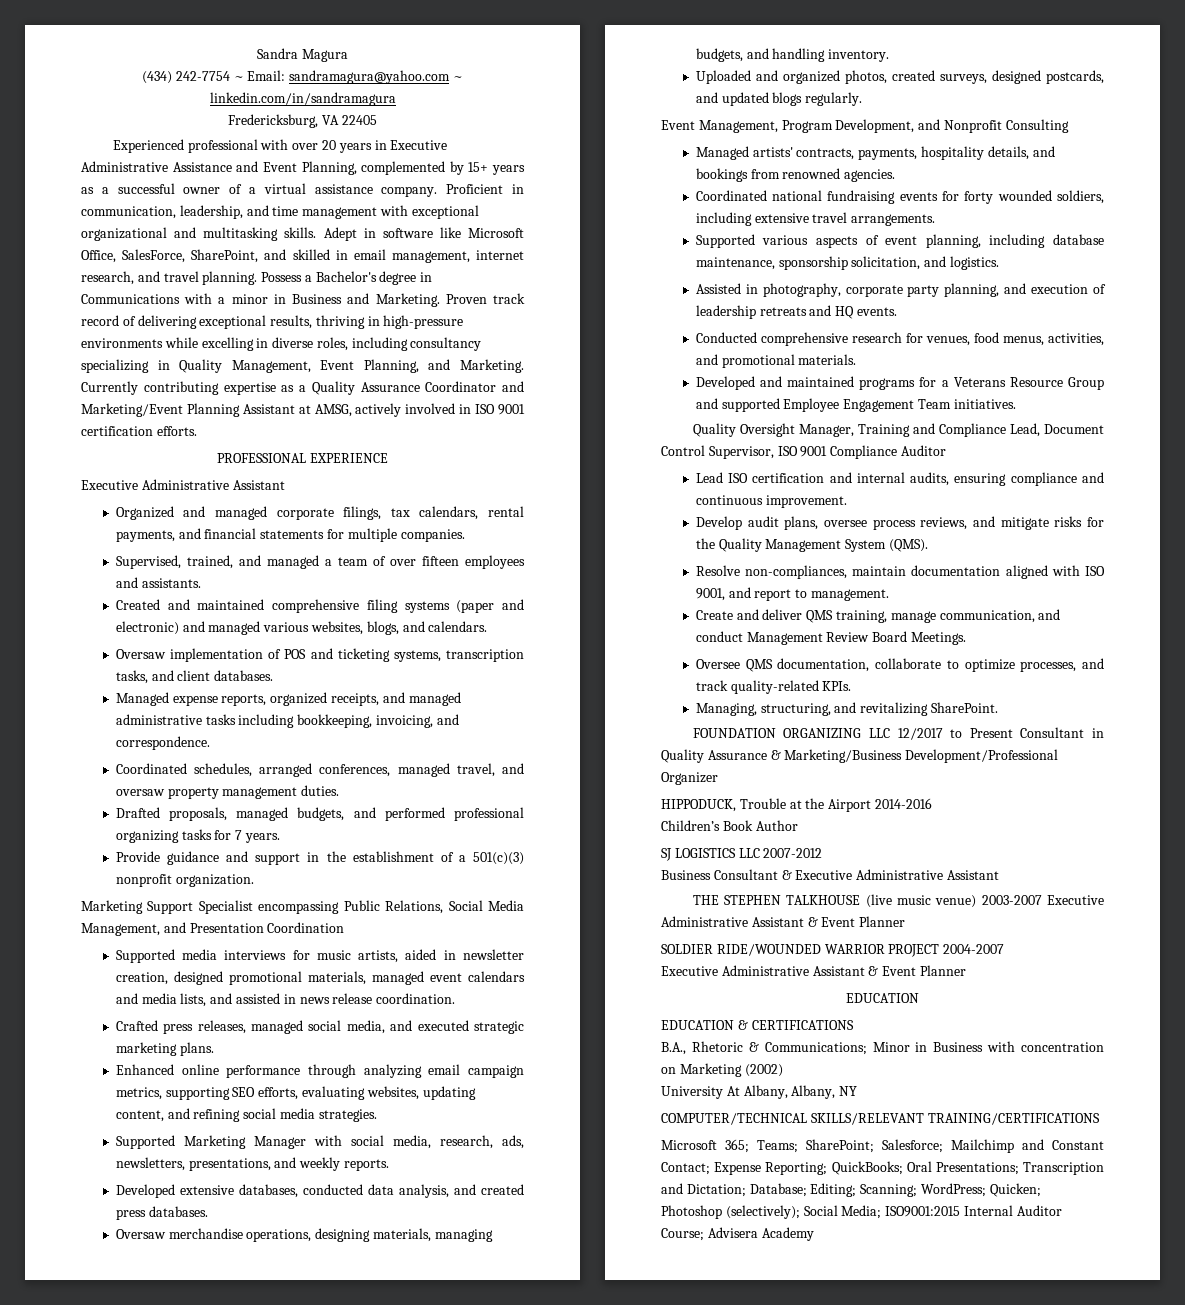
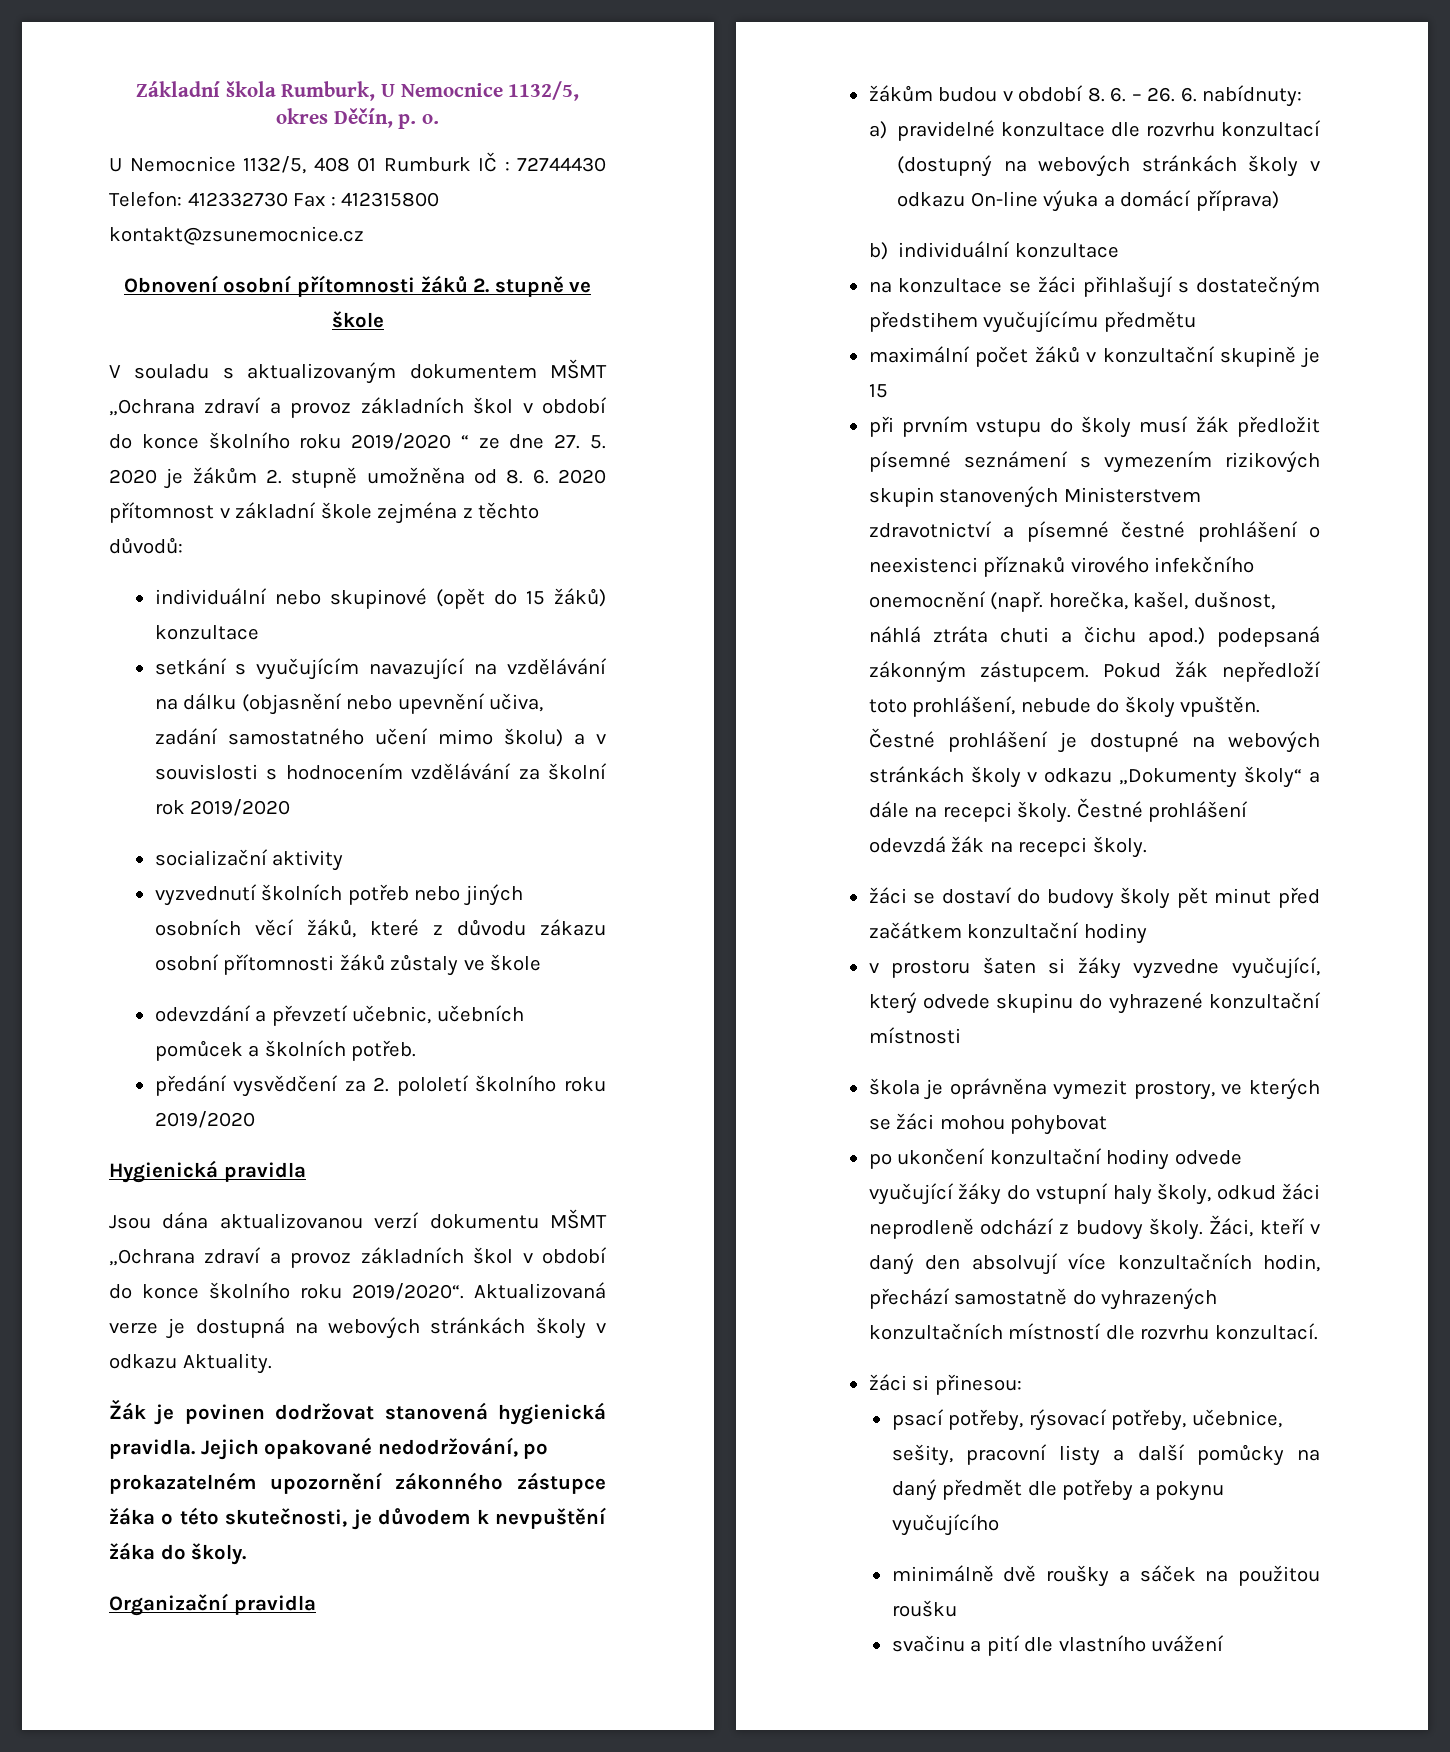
[257,48,348,62] [142,70,463,84] [209,92,396,106] [228,114,377,128] [112,139,448,153] [81,161,525,175] [81,183,524,197] [81,205,479,219] [81,227,524,241] [81,249,524,263] [81,271,433,285] [81,293,525,307] [81,315,464,329] [81,337,482,351] [81,359,524,373] [81,381,524,395] [81,403,526,417] [81,426,197,436] [217,453,388,463] [81,479,285,490] [115,506,524,520] [115,528,465,542] [115,555,525,569] [115,577,201,588] [115,599,524,613] [115,621,488,635] [115,648,524,662] [115,670,274,684] [115,692,461,706] [115,714,459,728] [115,736,210,750] [115,763,524,777] [115,785,340,799] [115,807,524,821] [115,829,281,843] [115,851,524,865] [115,874,254,887] [81,900,524,914] [81,922,345,936] [115,949,524,963] [115,971,525,985] [115,993,456,1007] [115,1020,524,1034] [115,1042,214,1056] [115,1064,524,1078] [115,1086,476,1100] [115,1108,377,1122] [115,1135,524,1149] [115,1157,390,1171] [115,1184,524,1198] [115,1206,208,1220] [115,1228,493,1242] [695,48,890,62] [695,70,1104,84] [695,92,863,106] [661,119,1069,133] [695,146,1055,160] [695,168,896,182] [695,190,1104,204] [695,212,936,226] [695,234,1104,248] [695,256,1000,270] [695,283,1106,297] [695,305,898,319] [695,332,1104,346] [695,354,857,368] [695,376,1104,390] [695,398,1016,412] [692,423,1104,437] [661,445,946,459] [695,472,1104,486] [695,495,847,508] [695,516,1104,530] [695,538,929,552] [695,565,1105,579] [695,587,890,601] [695,609,1061,623] [695,631,967,645] [695,658,1104,672] [695,680,852,694] [695,702,999,716] [692,727,1104,740] [661,749,1059,763] [661,772,718,785] [661,798,932,812] [661,820,798,831] [661,848,823,861] [661,869,999,880] [692,894,1104,908] [661,916,906,927] [661,944,1005,957] [661,965,966,976] [846,993,919,1003] [661,1020,854,1030] [661,1041,1104,1055] [661,1063,783,1077] [661,1085,858,1099] [661,1113,1100,1125] [661,1139,1104,1153] [661,1161,1104,1175] [661,1183,1041,1197] [661,1205,1062,1219] [661,1227,814,1241] Sandra Magura // (434) 242-7754 ~ Email: sandramagura@yahoo.com ~ linkedin.com/in/sandramagura // Fredericksburg, VA 22405 // Experienced professional with over 20 years in Executive Administrative Assistance and Event Planning, complemented by 15+ years as a successful owner of a virtual assistance company. Proficient in communication, leadership, and time management with exceptional organizational and multitasking skills. Adept in software like Microsoft Office, SalesForce, SharePoint, and skilled in email management, internet research, and travel planning. Possess a Bachelor's degree in Communications with a minor in Business and Marketing. Proven track record of delivering exceptional results, thriving in high-pressure environments while excelling in diverse roles, including consultancy specializing in Quality Management, Event Planning, and Marketing. Currently contributing expertise as a Quality Assurance Coordinator and Marketing/Event Planning Assistant at AMSG, actively involved in ISO 9001 certification efforts. // PROFESSIONAL EXPERIENCE // Executive Administrative Assistant // Organized and managed corporate filings, tax calendars, rental payments, and financial statements for multiple companies. // Supervised, trained, and managed a team of over fifteen employees and assistants. // Created and maintained comprehensive filing systems (paper and electronic) and managed various websites, blogs, and calendars. // Oversaw implementation of POS and ticketing systems, transcription tasks, and client databases. // Managed expense reports, organized receipts, and managed administrative tasks including bookkeeping, invoicing, and correspondence. // Coordinated schedules, arranged conferences, managed travel, and oversaw property management duties. // Drafted proposals, managed budgets, and performed professional organizing tasks for 7 years. // Provide guidance and support in the establishment of a 501(c)(3) nonprofit organization. // Marketing Support Specialist encompassing Public Relations, Social Media Management, and Presentation Coordination // Supported media interviews for music artists, aided in newsletter creation, designed promotional materials, managed event calendars and media lists, and assisted in news release coordination. // Crafted press releases, managed social media, and executed strategic marketing plans. // Enhanced online performance through analyzing email campaign metrics, supporting SEO efforts, evaluating websites, updating content, and refining social media strategies. // Supported Marketing Manager with social media, research, ads, newsletters, presentations, and weekly reports. // Developed extensive databases, conducted data analysis, and created press databases. // Oversaw merchandise operations, designing materials, managing budgets, and handling inventory. // Uploaded and organized photos, created surveys, designed postcards, and updated blogs regularly. // Event Management, Program Development, and Nonprofit Consulting // Managed artists' contracts, payments, hospitality details, and bookings from renowned agencies. // Coordinated national fundraising events for forty wounded soldiers, including extensive travel arrangements. // Supported various aspects of event planning, including database maintenance, sponsorship solicitation, and logistics. // Assisted in photography, corporate party planning, and execution of leadership retreats and HQ events. // Conducted comprehensive research for venues, food menus, activities, and promotional materials. // Developed and maintained programs for a Veterans Resource Group and supported Employee Engagement Team initiatives. // Quality Oversight Manager, Training and Compliance Lead, Document Control Supervisor, ISO 9001 Compliance Auditor // Lead ISO certification and internal audits, ensuring compliance and continuous improvement. // Develop audit plans, oversee process reviews, and mitigate risks for the Quality Management System (QMS). // Resolve non-compliances, maintain documentation aligned with ISO 9001, and report to management. // Create and deliver QMS training, manage communication, and conduct Management Review Board Meetings. // Oversee QMS documentation, collaborate to optimize processes, and track quality-related KPIs. // Managing, structuring, and revitalizing SharePoint. // FOUNDATION ORGANIZING LLC 12/2017 to Present Consultant in Quality Assurance & Marketing/Business Development/Professional Organizer // HIPPODUCK, Trouble at the Airport 2014-2016 // Children’s Book Author // SJ LOGISTICS LLC 2007-2012 // Business Consultant & Executive Administrative Assistant // THE STEPHEN TALKHOUSE (live music venue) 2003-2007 Executive Administrative Assistant & Event Planner // SOLDIER RIDE/WOUNDED WARRIOR PROJECT 2004-2007 // Executive Administrative Assistant & Event Planner // EDUCATION // EDUCATION & CERTIFICATIONS // B.A., Rhetoric & Communications; Minor in Business with concentration on Marketing (2002) // University At Albany, Albany, NY // COMPUTER/TECHNICAL SKILLS/RELEVANT TRAINING/CERTIFICATIONS // Microsoft 365; Teams; SharePoint; Salesforce; Mailchimp and Constant Contact; Expense Reporting; QuickBooks; Oral Presentations; Transcription and Dictation; Database; Editing; Scanning; WordPress; Quicken; Photoshop (selectively); Social Media; ISO9001:2015 Internal Auditor Course; Advisera Academy -> [135,81,580,101] [275,108,440,129] [109,152,606,174] [109,191,440,207] [109,226,364,245] [123,275,592,297] [331,311,384,328] [109,359,607,384] [109,397,607,418] [109,432,606,450] [109,467,606,489] [109,502,540,524] [109,537,183,554] [154,588,607,609] [154,625,259,640] [154,658,607,680] [154,693,544,715] [154,728,607,747] [154,763,607,780] [154,799,291,816] [154,849,344,871] [154,884,523,906] [154,919,607,938] [154,954,542,976] [154,1005,524,1026] [154,1040,417,1061] [154,1075,607,1097] [154,1111,255,1128] [109,1160,306,1183] [109,1209,608,1229] [109,1247,607,1268] [109,1282,606,1300] [109,1317,606,1339] [109,1353,272,1374] [109,1399,606,1425] [109,1437,549,1460] [109,1472,606,1494] [109,1507,606,1530] [109,1542,247,1565] [109,1593,316,1616] [868,85,1303,107] [869,120,1321,141] [897,155,1320,177] [897,190,1280,212] [869,241,1119,260] [868,276,1320,298] [868,311,1196,333] [868,346,1320,368] [868,384,888,398] [868,416,1320,438] [868,451,1320,473] [868,486,1201,508] [868,521,1320,542] [868,556,1255,577] [868,591,1275,612] [868,626,1320,647] [868,661,1321,683] [868,696,1261,718] [868,728,1320,753] [868,766,1320,788] [868,798,1249,823] [868,836,1147,858] [868,887,1320,909] [868,922,1147,944] [868,957,1320,979] [868,992,1321,1014] [868,1027,961,1044] [868,1078,1320,1100] [868,1113,1108,1135] [868,1148,1242,1170] [868,1183,1320,1205] [868,1215,1320,1240] [868,1253,1320,1275] [868,1288,1218,1310] [868,1323,1318,1340] [868,1374,1022,1395] [891,1409,1282,1431] [891,1444,1320,1466] [891,1479,1225,1501] [891,1514,999,1536] [891,1565,1320,1587] [891,1600,957,1617] [891,1635,1225,1656] Základní škola Rumburk, U Nemocnice 1132/5, okres Děčín, p. o. // U Nemocnice 1132/5, 408 01 Rumburk IČ : 72744430 Telefon: 412332730 Fax : 412315800 kontakt@zsunemocnice.cz // Obnovení osobní přítomnosti žáků 2. stupně ve škole // V souladu s aktualizovaným dokumentem MŠMT „Ochrana zdraví a provoz základních škol v období do konce školního roku 2019/2020 “ ze dne 27. 5. 2020 je žákům 2. stupně umožněna od 8. 6. 2020 přítomnost v základní škole zejména z těchto důvodů: // individuální nebo skupinové (opět do 15 žáků) konzultace // setkání s vyučujícím navazující na vzdělávání na dálku (objasnění nebo upevnění učiva, zadání samostatného učení mimo školu) a v souvislosti s hodnocením vzdělávání za školní rok 2019/2020 // socializační aktivity // vyzvednutí školních potřeb nebo jiných osobních věcí žáků, které z důvodu zákazu osobní přítomnosti žáků zůstaly ve škole // odevzdání a převzetí učebnic, učebních pomůcek a školních potřeb. // předání vysvědčení za 2. pololetí školního roku 2019/2020 // Hygienická pravidla // Jsou dána aktualizovanou verzí dokumentu MŠMT „Ochrana zdraví a provoz základních škol v období do konce školního roku 2019/2020“. Aktualizovaná verze je dostupná na webových stránkách školy v odkazu Aktuality. // Žák je povinen dodržovat stanovená hygienická pravidla. Jejich opakované nedodržování, po prokazatelném upozornění zákonného zástupce žáka o této skutečnosti, je důvodem k nevpuštění žáka do školy. // Organizační pravidla // žákům budou v období 8. 6. – 26. 6. nabídnuty: // a) pravidelné konzultace dle rozvrhu konzultací (dostupný na webových stránkách školy v odkazu On-line výuka a domácí příprava) // b) individuální konzultace // na konzultace se žáci přihlašují s dostatečným předstihem vyučujícímu předmětu // maximální počet žáků v konzultační skupině je 15 // při prvním vstupu do školy musí žák předložit písemné seznámení s vymezením rizikových skupin stanovených Ministerstvem zdravotnictví a písemné čestné prohlášení o neexistenci příznaků virového infekčního onemocnění (např. horečka, kašel, dušnost, náhlá ztráta chuti a čichu apod.) podepsaná zákonným zástupcem. Pokud žák nepředloží toto prohlášení, nebude do školy vpuštěn. Čestné prohlášení je dostupné na webových stránkách školy v odkazu „Dokumenty školy“ a dále na recepci školy. Čestné prohlášení odevzdá žák na recepci školy. // žáci se dostaví do budovy školy pět minut před začátkem konzultační hodiny // v prostoru šaten si žáky vyzvedne vyučující, který odvede skupinu do vyhrazené konzultační místnosti // škola je oprávněna vymezit prostory, ve kterých se žáci mohou pohybovat // po ukončení konzultační hodiny odvede vyučující žáky do vstupní haly školy, odkud žáci neprodleně odchází z budovy školy. Žáci, kteří v daný den absolvují více konzultačních hodin, přechází samostatně do vyhrazených konzultačních místností dle rozvrhu konzultací. // žáci si přinesou: // psací potřeby, rýsovací potřeby, učebnice, sešity, pracovní listy a další pomůcky na daný předmět dle potřeby a pokynu vyučujícího // minimálně dvě roušky a sáček na použitou roušku // svačinu a pití dle vlastního uvážení

